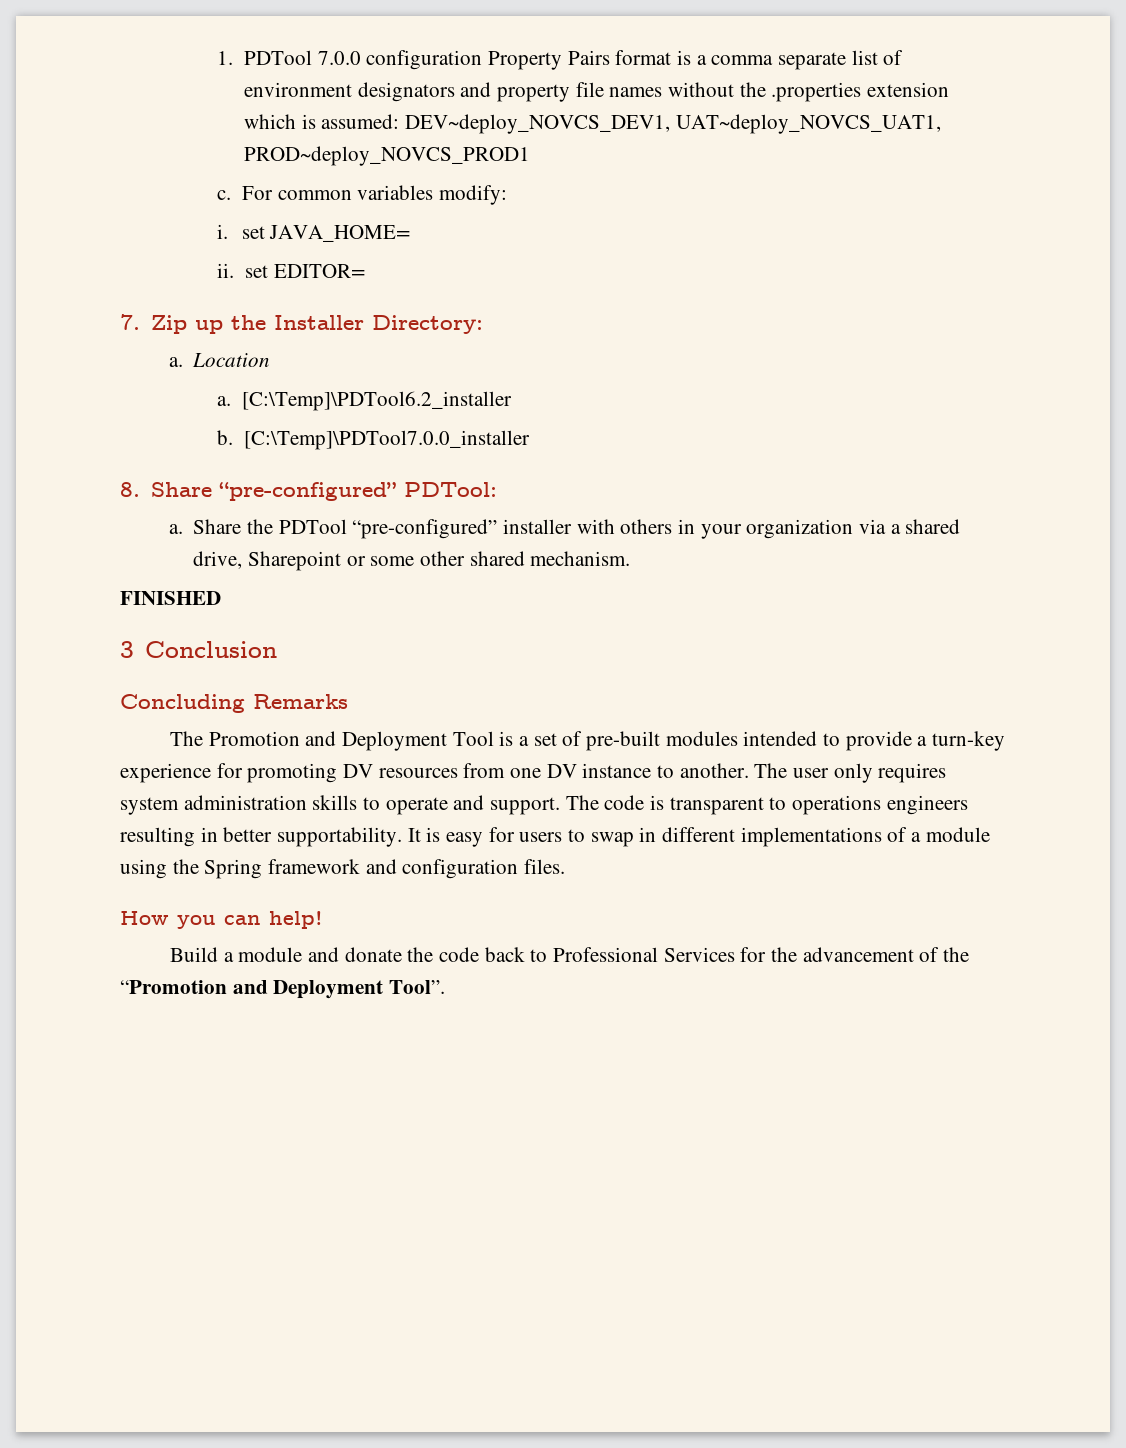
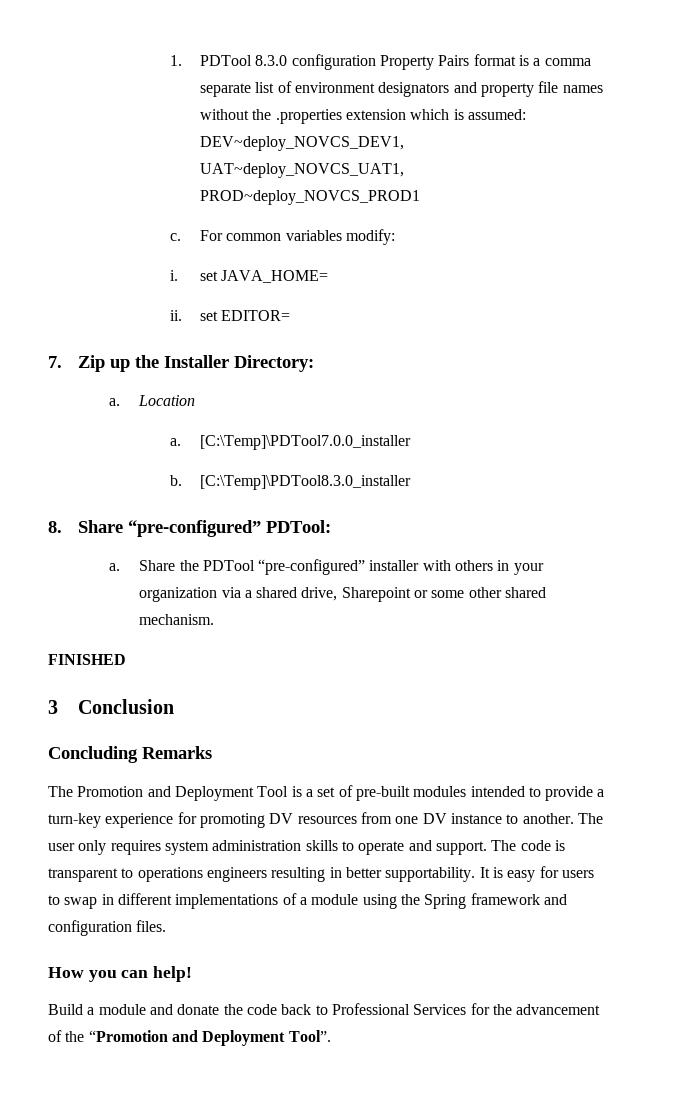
[317,51,361,65] 7.0.0 -> [255,55,288,66] 8.3.0
[241,391,512,411] [C:\Temp]\PDTool6.2_installer -> [200,435,412,450] [C:\Temp]\PDTool7.0.0_installer
[243,430,530,450] [C:\Temp]\PDTool7.0.0_installer -> [200,475,412,490] [C:\Temp]\PDTool8.3.0_installer

